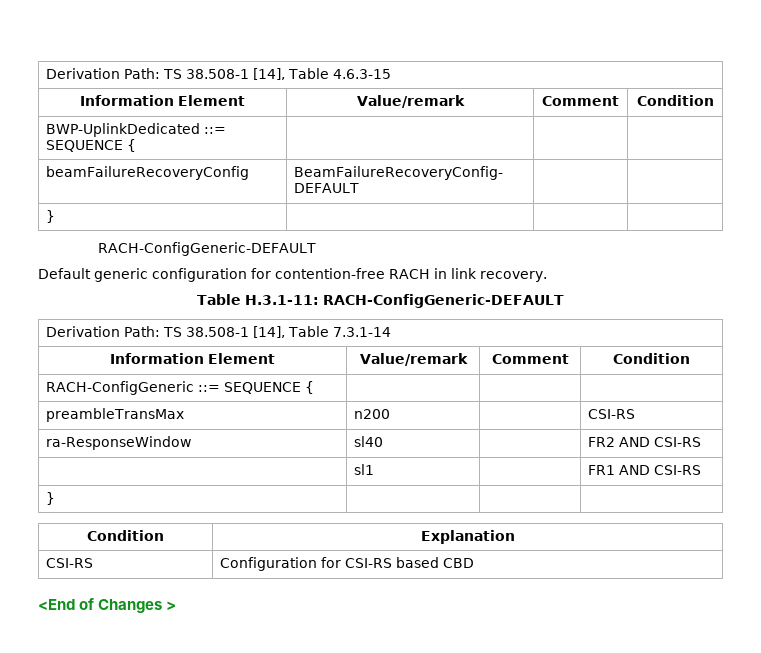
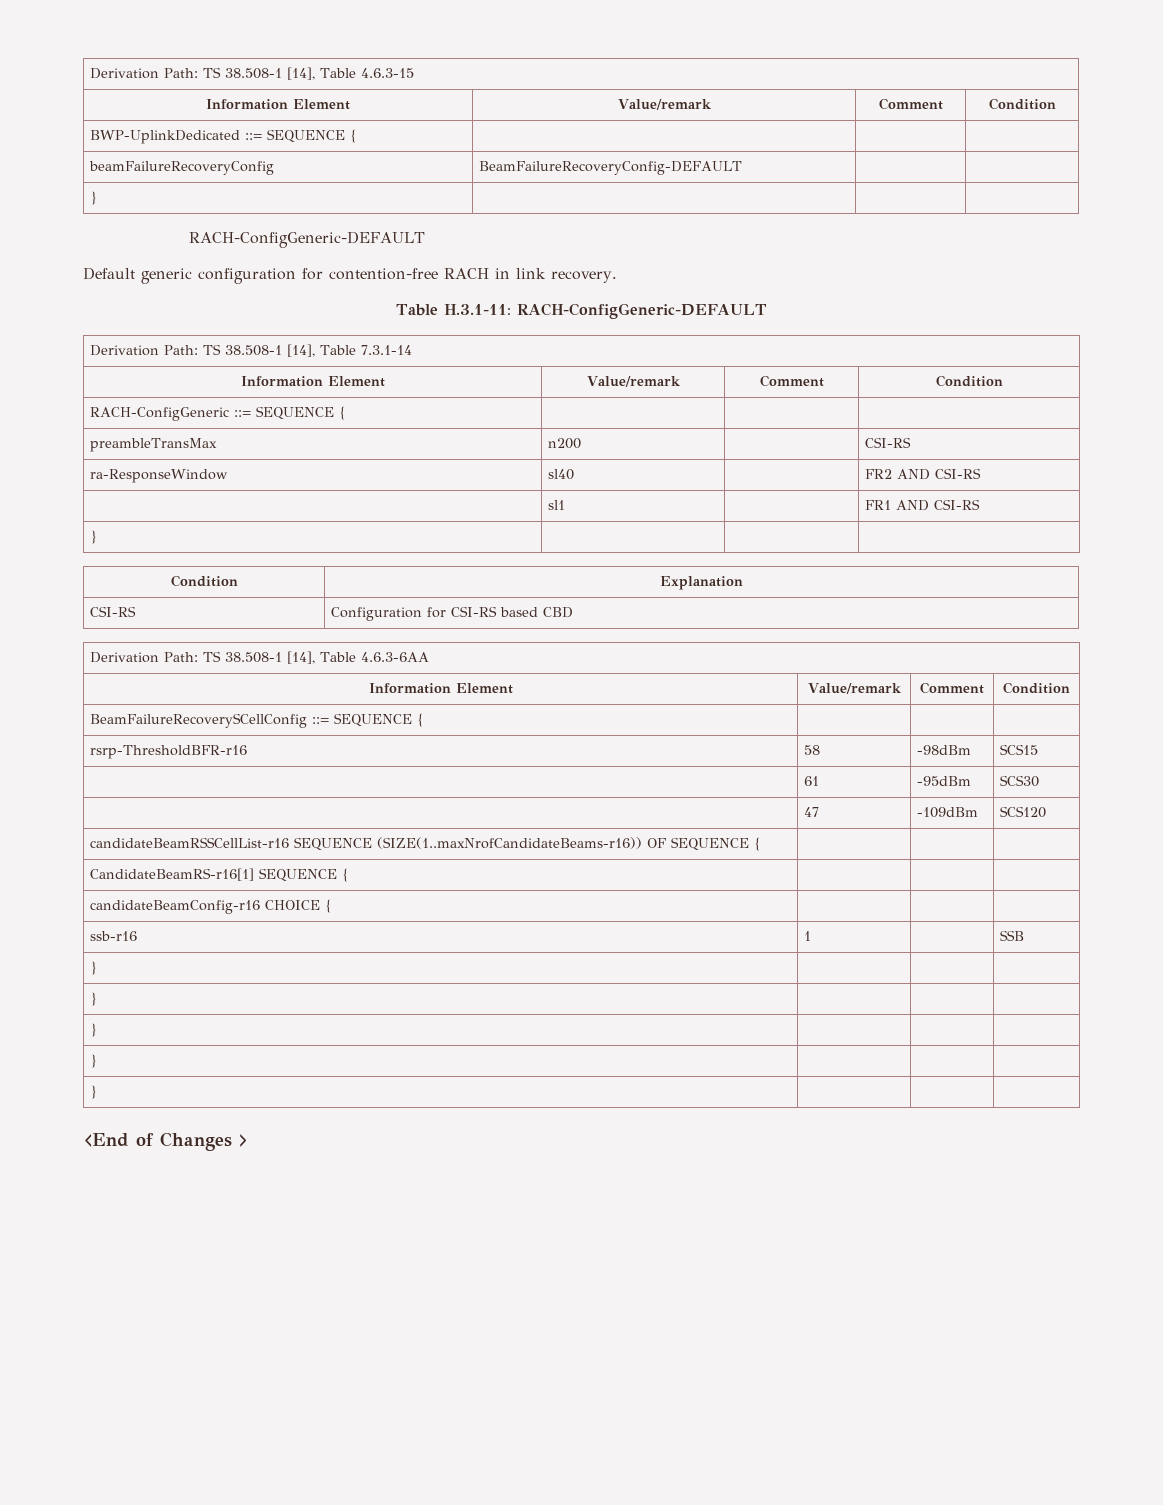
(475, 563) none -> [90,651,430,664] [368,683,513,694] [807,683,902,694] [920,682,984,694] [1003,682,1070,694] [90,713,425,728] [90,745,248,759] [804,745,821,755] [917,745,972,755] [1000,744,1039,755] [804,776,820,786] [917,776,972,786] [1000,775,1040,787] [804,807,820,817] [917,807,979,818] [1000,806,1047,818] [90,837,762,851] [90,868,350,882] [90,899,333,914] [90,931,138,941] [804,931,812,941] [1000,930,1025,941] [90,961,98,975] [90,992,98,1006] [90,1023,98,1037] [90,1054,98,1068] [90,1085,98,1099] // Derivation Path: TS 38.508-1 [14], Table 4.6.3-6AA // Information Element | Value/remark | Comment | Condition // BeamFailureRecoverySCellConfig ::= SEQUENCE { | | | // rsrp-ThresholdBFR-r16 | 58 | -98dBm | SCS15 // | 61 | -95dBm | SCS30 // | 47 | -109dBm | SCS120 // candidateBeamRSSCellList-r16 SEQUENCE (SIZE(1..maxNrofCandidateBeams-r16)) OF SEQUENCE { | | | // CandidateBeamRS-r16[1] SEQUENCE { | | | // candidateBeamConfig-r16 CHOICE { | | | // ssb-r16 | 1 | | SSB // } | | | // } | | | // } | | | // } | | | // } | | |

